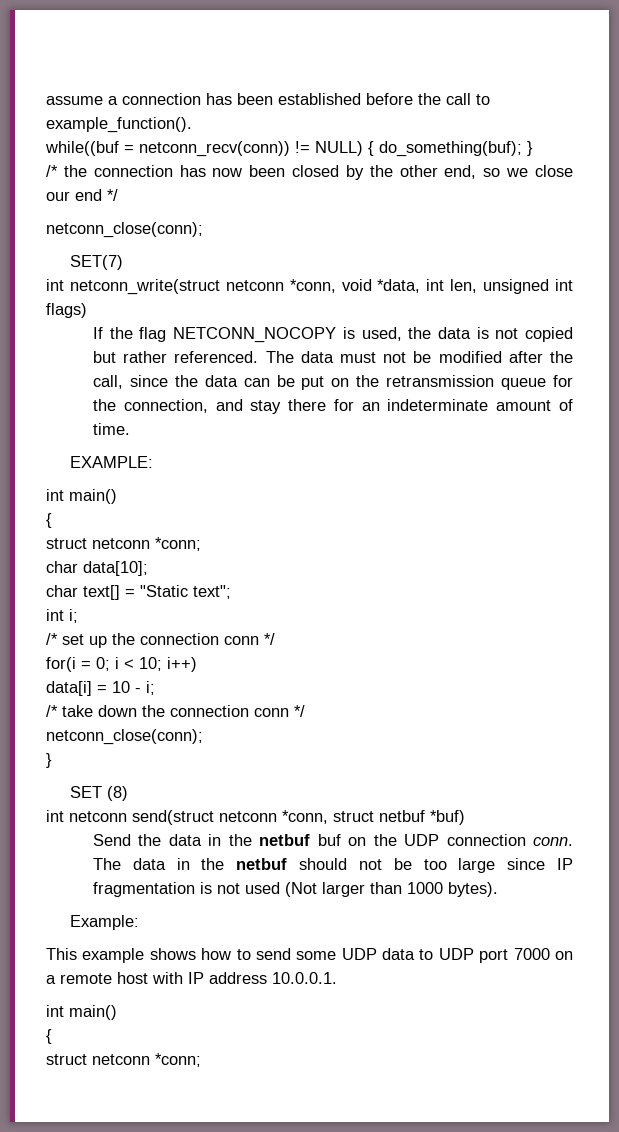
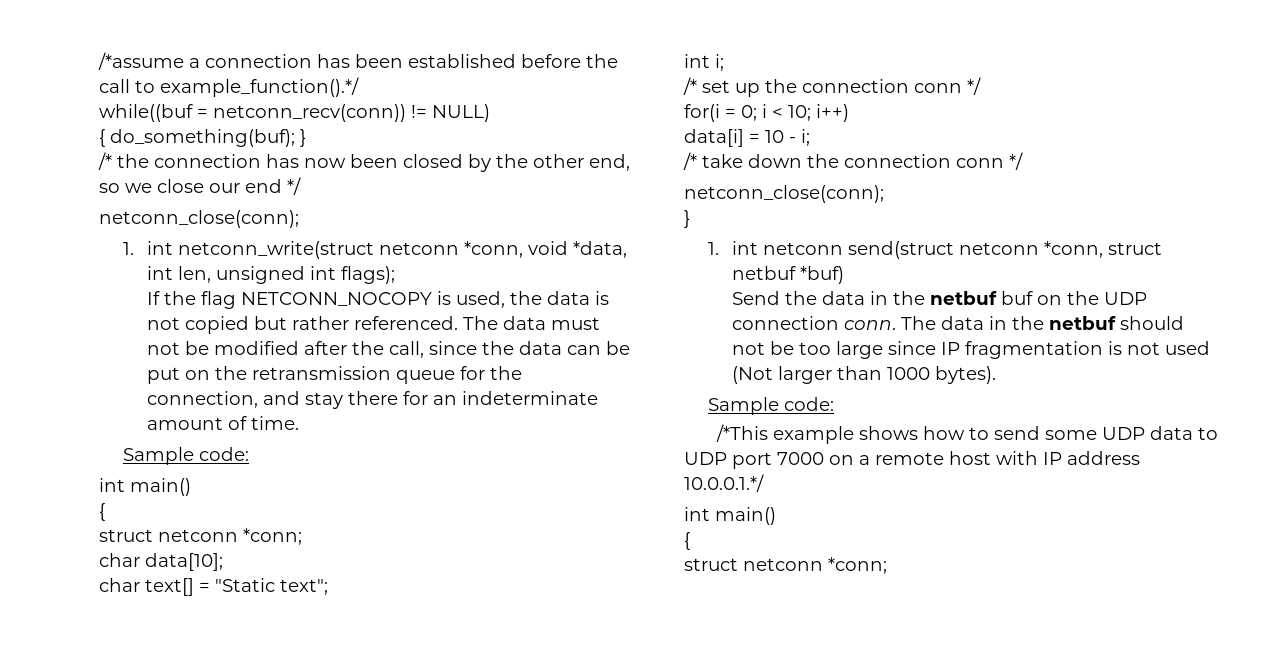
[46,96,103,105] assume -> [98,52,184,70] /*assume
[46,117,192,133] example_function(). -> [160,77,359,97] example_function().*/
(363, 148) none -> (490, 113) //
[69,255,123,270] SET(7) // -> [123,242,135,255] 1.
[46,303,87,318] flags) -> [341,266,396,284] flags);
[69,456,153,468] EXAMPLE: -> [123,447,250,465] Sample code:
[69,786,128,801] SET (8) // -> [708,242,720,255] 1.
[69,915,139,930] [46,948,77,960] Example: // This -> [708,397,835,415] [716,424,769,442] Sample code: // /*This
[272,972,337,984] 10.0.0.1. -> [684,474,764,492] 10.0.0.1.*/

